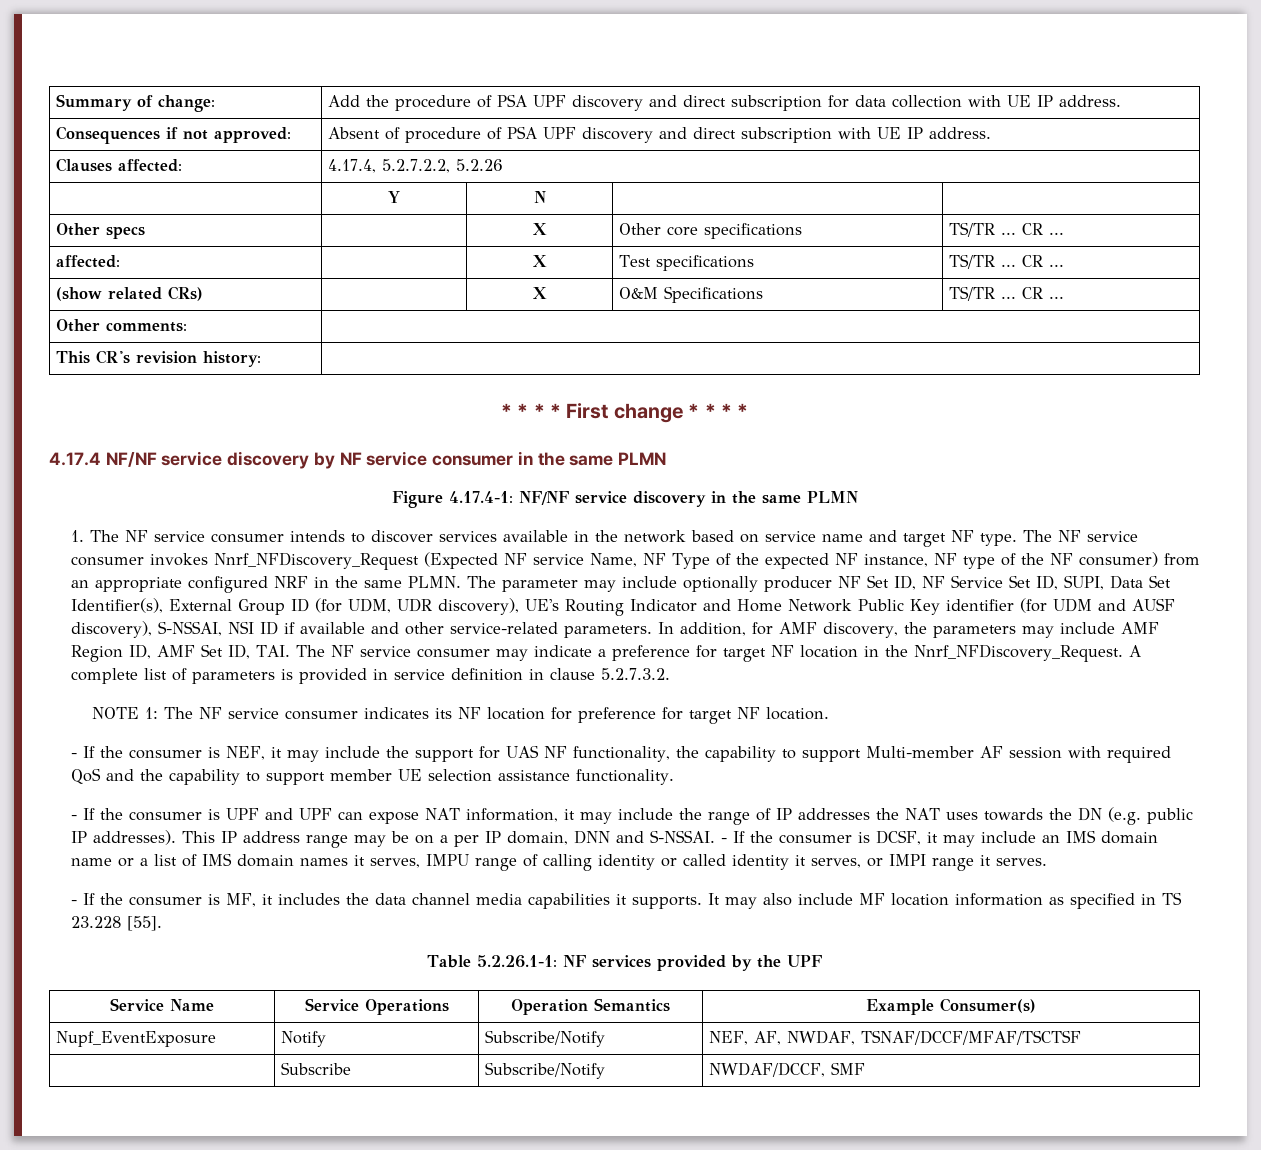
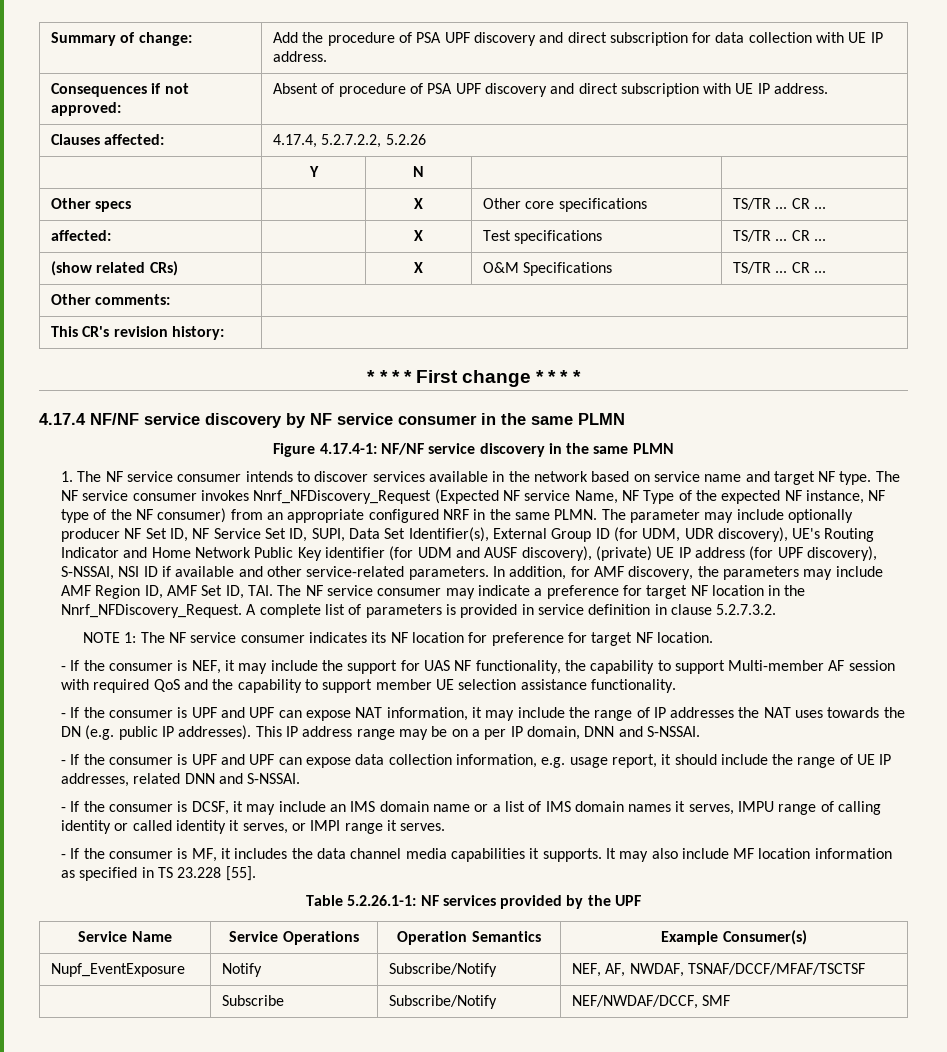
(152, 629) none -> [595,546,877,561] (private) UE IP address (for UPF discovery),
(715, 836) none -> [61,754,892,768] [61,773,301,787] // - If the consumer is UPF and UPF can expose data collection information, e.g. usage report, it should include the range of UE IP addresses, related DNN and S-NSSAI. //
[709,1062,826,1077] NWDAF/DCCF, -> [571,995,698,1009] NEF/NWDAF/DCCF,

